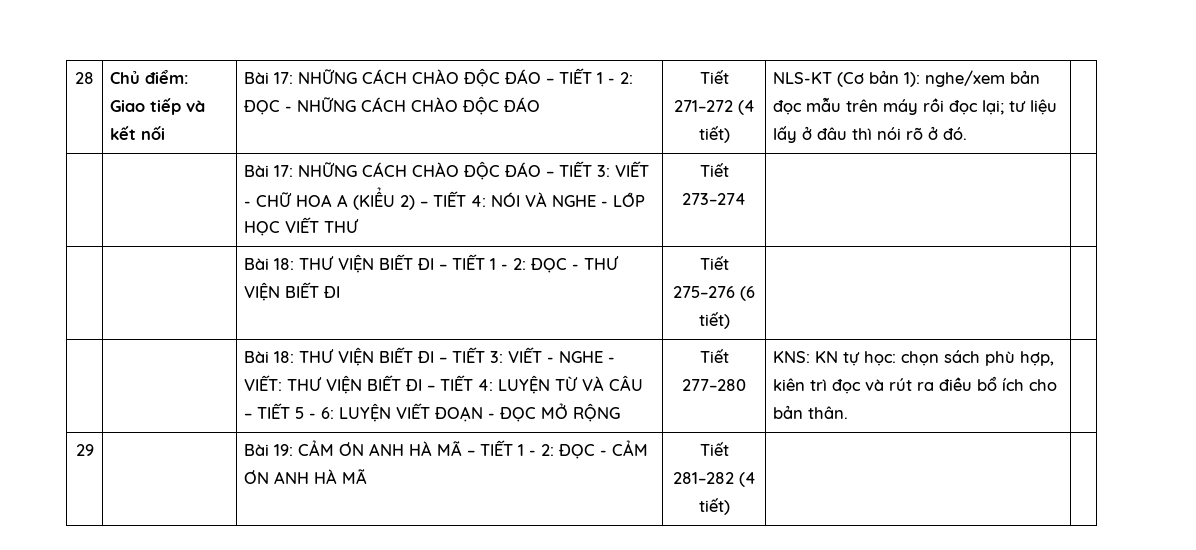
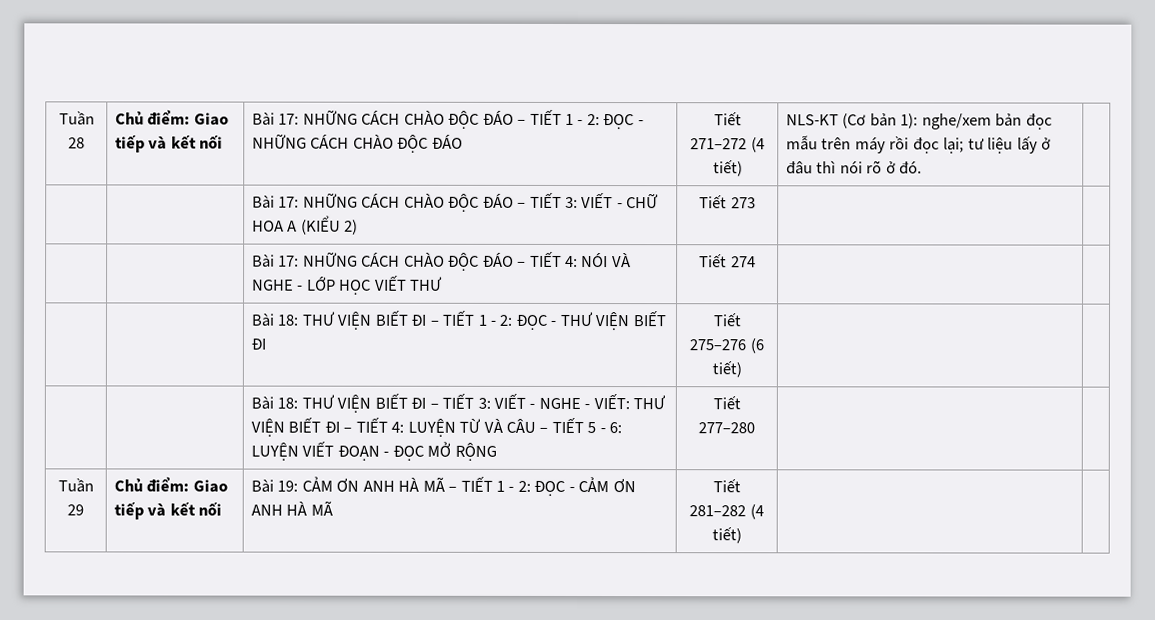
(75, 78) none -> [58,111,95,126] Tuần
(416, 202) none -> [699,195,756,209] [251,251,514,271] | Tiết 273 | | // | | Bài 17: NHỮNG CÁCH CHÀO ĐỘC ĐÁO
[682,193,746,205] 273–274 -> [730,256,756,268] 274
[773,350,1055,366] [773,376,1058,394] [773,405,849,419] [75,444,94,456] KNS: KN tự học: chọn sách phù hợp, kiên trì đọc và rút ra điều bổ ích cho bản thân. | // 29 | -> [57,478,94,493] [67,504,84,516] [113,476,228,493] [113,502,223,520] | // Tuần 29 | Chủ điểm: Giao tiếp và kết nối

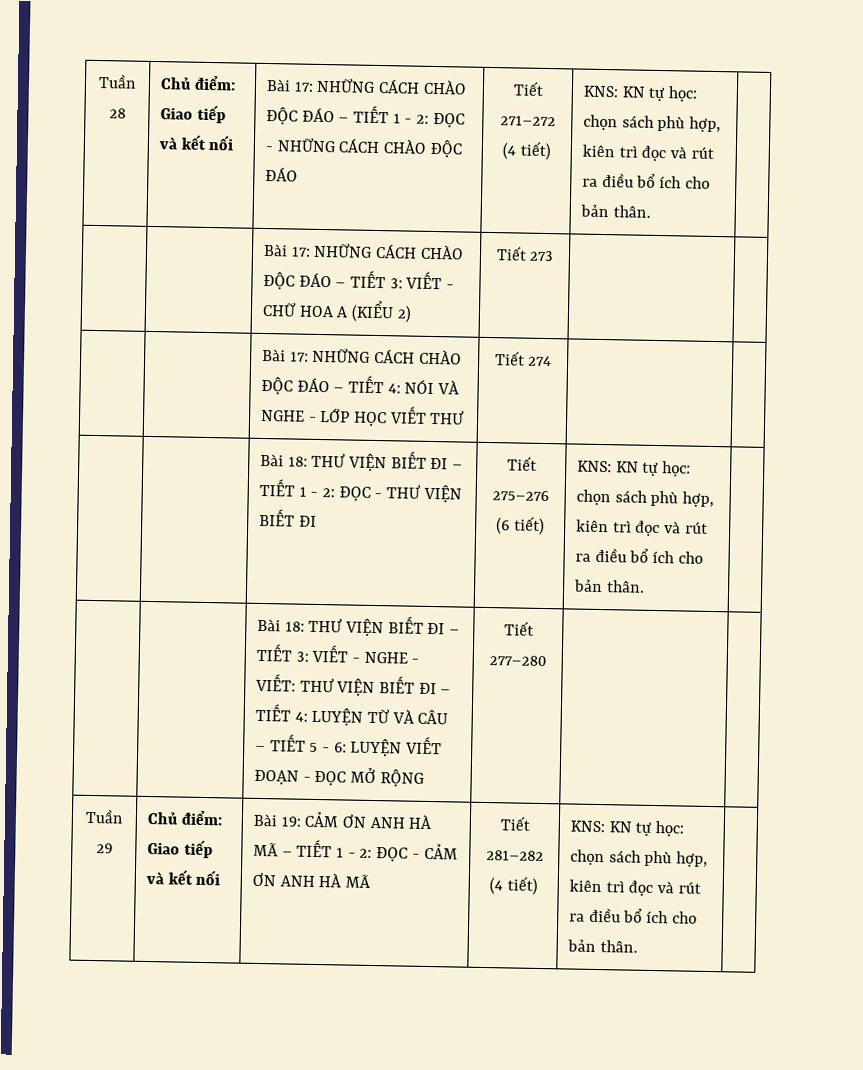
[785,113,1053,130] [785,135,1052,154] [785,160,923,175] NLS-KT (Cơ bản 1): nghe/xem bản đọc mẫu trên máy rồi đọc lại; tư liệu lấy ở đâu thì nói rõ ở đó. -> [582,85,698,102] [582,114,721,133] [581,144,714,162] [581,172,710,189] [579,204,651,218] KNS: KN tự học: chọn sách phù hợp, kiên trì đọc và rút ra điều bổ ích cho bản thân.
(742, 369) none -> [576,460,691,477] [575,489,714,508] [575,519,708,537] [574,547,703,564] [573,579,645,593] KNS: KN tự học: chọn sách phù hợp, kiên trì đọc và rút ra điều bổ ích cho bản thân.
(742, 535) none -> [569,820,684,837] [569,849,708,867] [568,879,701,897] [568,907,697,924] [566,939,638,953] KNS: KN tự học: chọn sách phù hợp, kiên trì đọc và rút ra điều bổ ích cho bản thân.

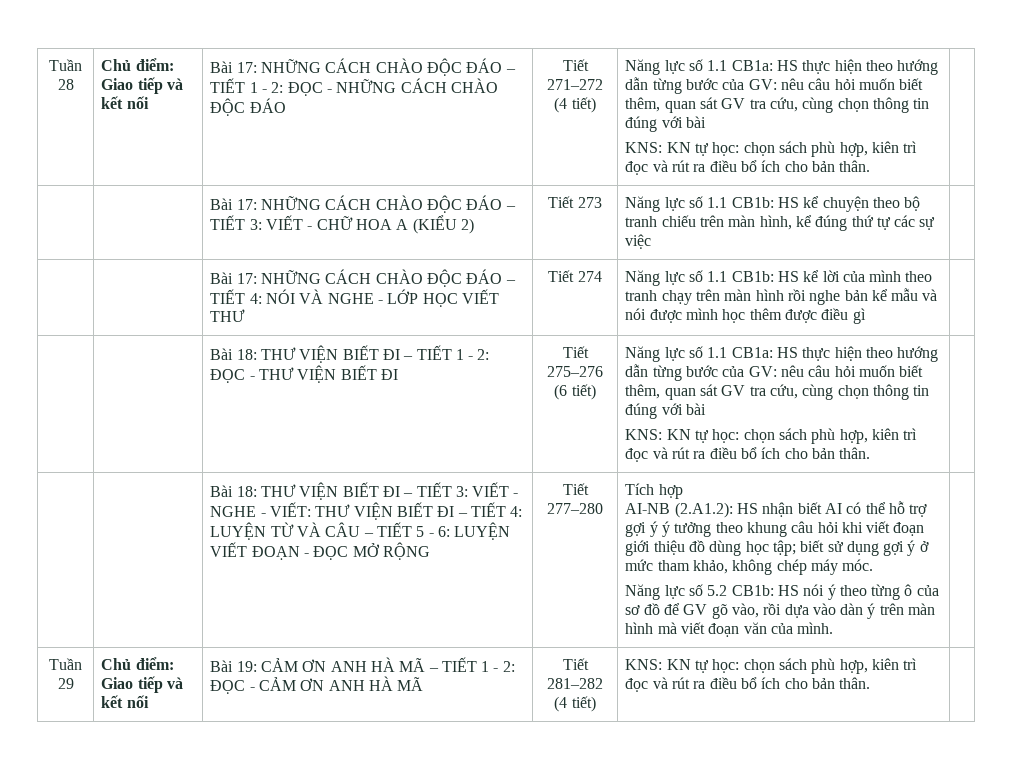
(552, 151) none -> [625,59,939,75] [625,77,924,94] [625,97,930,113] [625,116,706,132] Năng lực số 1.1 CB1a: HS thực hiện theo hướng dẫn từng bước của GV: nêu câu hỏi muốn biết thêm, quan sát GV tra cứu, cùng chọn thông tin đúng với bài //
(555, 256) none -> [625,196,921,212] [625,215,936,231] [625,234,652,249] Năng lực số 1.1 CB1b: HS kể chuyện theo bộ tranh chiếu trên màn hình, kể đúng thứ tự các sự việc
(553, 361) none -> [625,270,933,286] [625,288,938,305] [625,308,866,324] Năng lực số 1.1 CB1b: HS kể lời của mình theo tranh chạy trên màn hình rồi nghe bản kể mẫu và nói được mình học thêm được điều gì
(545, 526) none -> [625,346,939,362] [625,364,924,381] [625,384,930,400] [625,403,706,419] Năng lực số 1.1 CB1a: HS thực hiện theo hướng dẫn từng bước của GV: nêu câu hỏi muốn biết thêm, quan sát GV tra cứu, cùng chọn thông tin đúng với bài //
(547, 661) none -> [625,483,683,499] [625,501,928,518] [625,521,925,537] [625,540,929,556] [625,559,874,575] [625,584,939,600] [625,603,936,619] [625,622,834,637] Tích hợp // AI-NB (2.A1.2): HS nhận biết AI có thể hỗ trợ gợi ý ý tưởng theo khung câu hỏi khi viết đoạn giới thiệu đồ dùng học tập; biết sử dụng gợi ý ở mức tham khảo, không chép máy móc. // Năng lực số 5.2 CB1b: HS nói ý theo từng ô của sơ đồ để GV gõ vào, rồi dựa vào dàn ý trên màn hình mà viết đoạn văn của mình.

